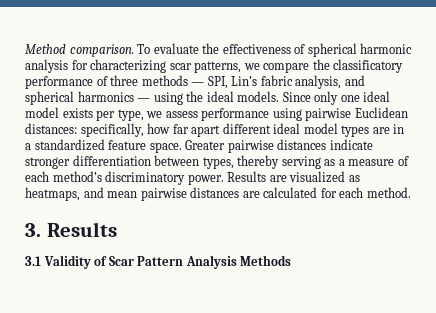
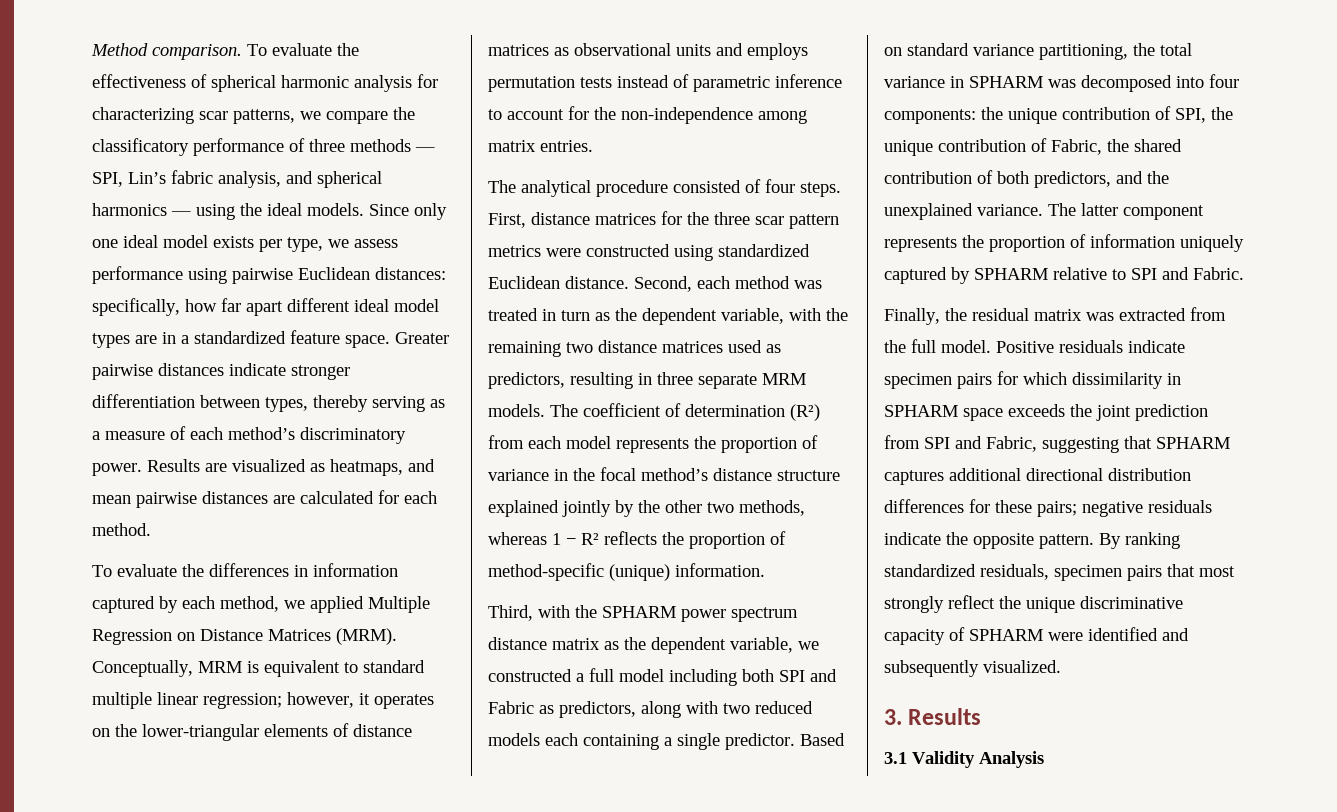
(411, 192) none -> [92,563,398,577] [92,596,430,613] [92,628,397,645] [92,660,425,677] [92,692,434,709] [92,723,412,741] [488,43,808,60] [488,74,842,92] [488,106,807,124] [488,140,593,152] [488,179,841,197] [488,211,839,229] [488,244,810,261] [488,276,822,292] [488,308,848,325] [488,340,781,357] [488,372,806,389] [488,403,820,421] [488,435,818,453] [488,467,840,481] [488,500,805,517] [488,531,786,549] [488,563,765,581] [488,605,798,622] [488,637,819,654] [488,668,837,686] [488,701,813,718] [488,733,845,750] [884,43,1192,60] [884,74,1239,92] [884,106,1233,124] [884,138,1182,156] [884,170,1169,188] [884,203,1204,220] [884,234,1244,252] [884,267,1244,284] [884,307,1226,325] [884,339,1185,353] [884,371,1181,389] [884,404,1208,421] [884,435,1230,453] [884,468,1191,485] [884,499,1212,517] [884,532,1180,549] [884,564,1235,581] [884,595,1183,613] [884,627,1189,645] [884,660,1061,677] // To evaluate the differences in information captured by each method, we applied Multiple Regression on Distance Matrices (MRM). Conceptually, MRM is equivalent to standard multiple linear regression; however, it operates on the lower-triangular elements of distance matrices as observational units and employs permutation tests instead of parametric inference to account for the non-independence among matrix entries. // The analytical procedure consisted of four steps. First, distance matrices for the three scar pattern metrics were constructed using standardized Euclidean distance. Second, each method was treated in turn as the dependent variable, with the remaining two distance matrices used as predictors, resulting in three separate MRM models. The coefficient of determination (R²) from each model represents the proportion of variance in the focal method’s distance structure explained jointly by the other two methods, whereas 1 − R² reflects the proportion of method-specific (unique) information. // Third, with the SPHARM power spectrum distance matrix as the dependent variable, we constructed a full model including both SPI and Fabric as predictors, along with two reduced models each containing a single predictor. Based on standard variance partitioning, the total variance in SPHARM was decomposed into four components: the unique contribution of SPI, the unique contribution of Fabric, the shared contribution of both predictors, and the unexplained variance. The latter component represents the proportion of information uniquely captured by SPHARM relative to SPI and Fabric. // Finally, the residual matrix was extracted from the full model. Positive residuals indicate specimen pairs for which dissimilarity in SPHARM space exceeds the joint prediction from SPI and Fabric, suggesting that SPHARM captures additional directional distribution differences for these pairs; negative residuals indicate the opposite pattern. By ranking standardized residuals, specimen pairs that most strongly reflect the unique discriminative capacity of SPHARM were identified and subsequently visualized.
[94,255,292,269] of Scar Pattern Analysis Methods -> [979,751,1044,768] Analysis

